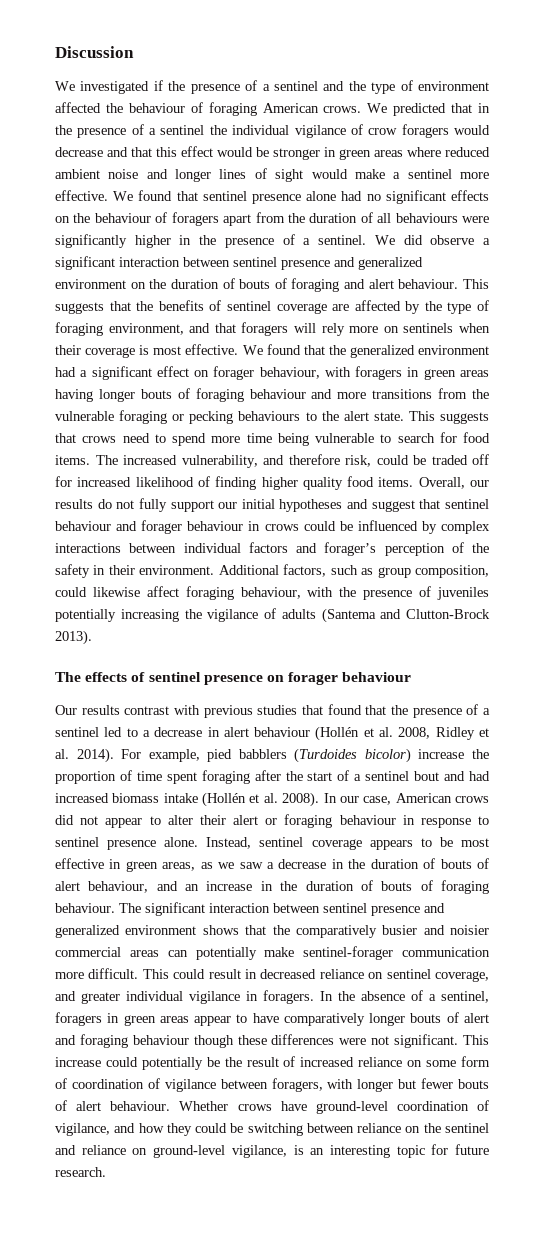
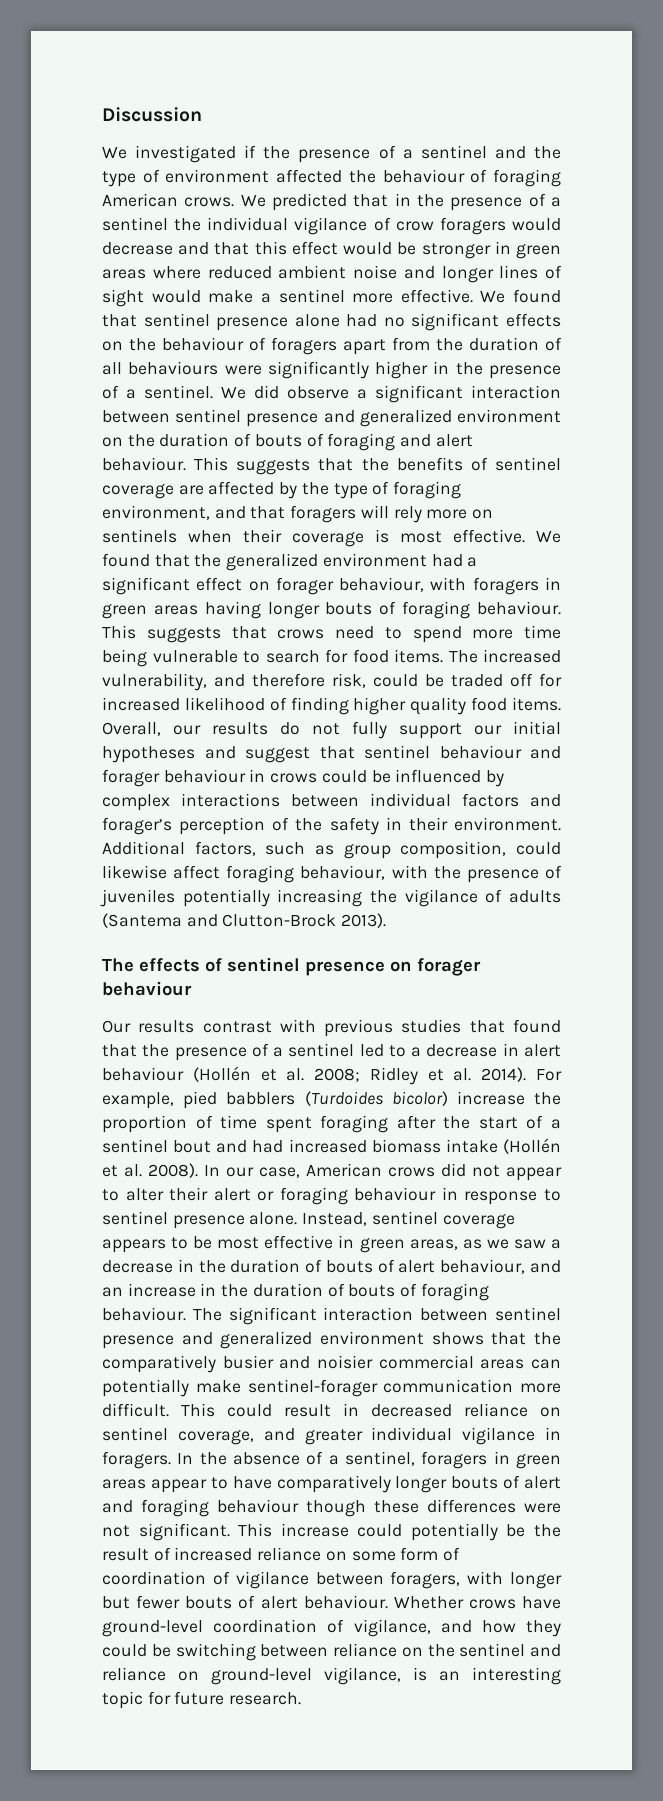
[249,388,489,399] [55,410,404,424] behaviour and more transitions from the vulnerable foraging or pecking behaviours to the alert state. -> [476,601,561,615] behaviour.
[398,727,431,739] 2008, -> [314,1068,361,1082] 2008;

